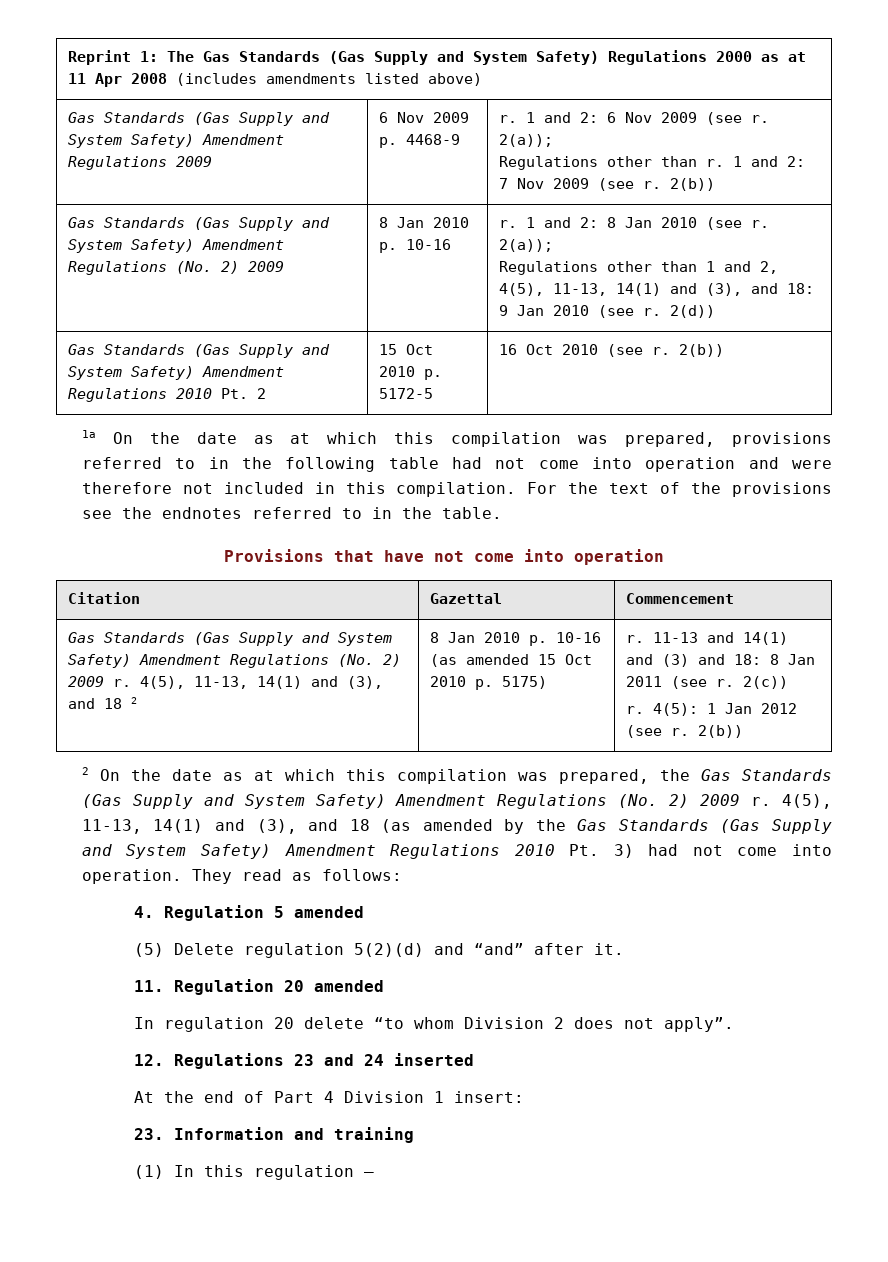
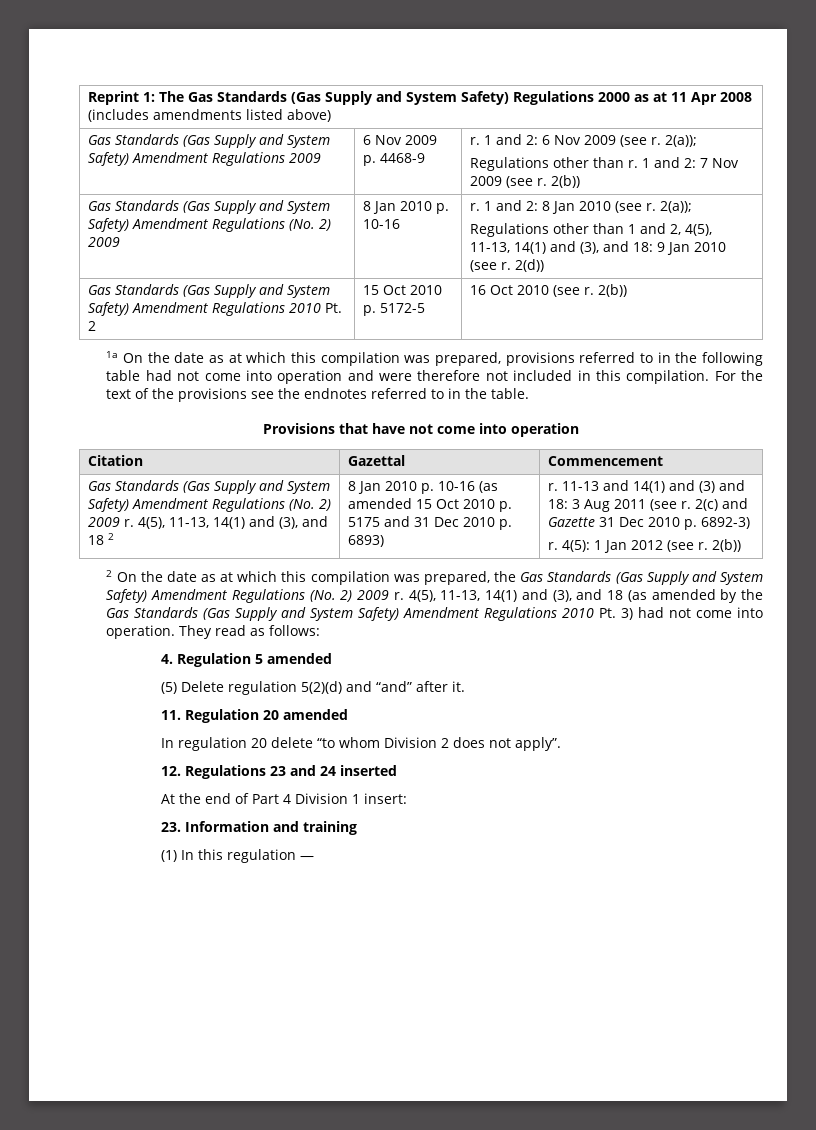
[501,676,547,689] 5175) -> [347,516,512,530] [347,535,384,547] 5175 and 31 Dec 2010 p. 6893)
[769,654,815,665] 8 Jan -> [571,499,610,512] 3 Aug
[742,676,788,689] 2(c)) -> [694,498,748,511] [547,517,750,530] 2(c) and Gazette 31 Dec 2010 p. 6892-3)

